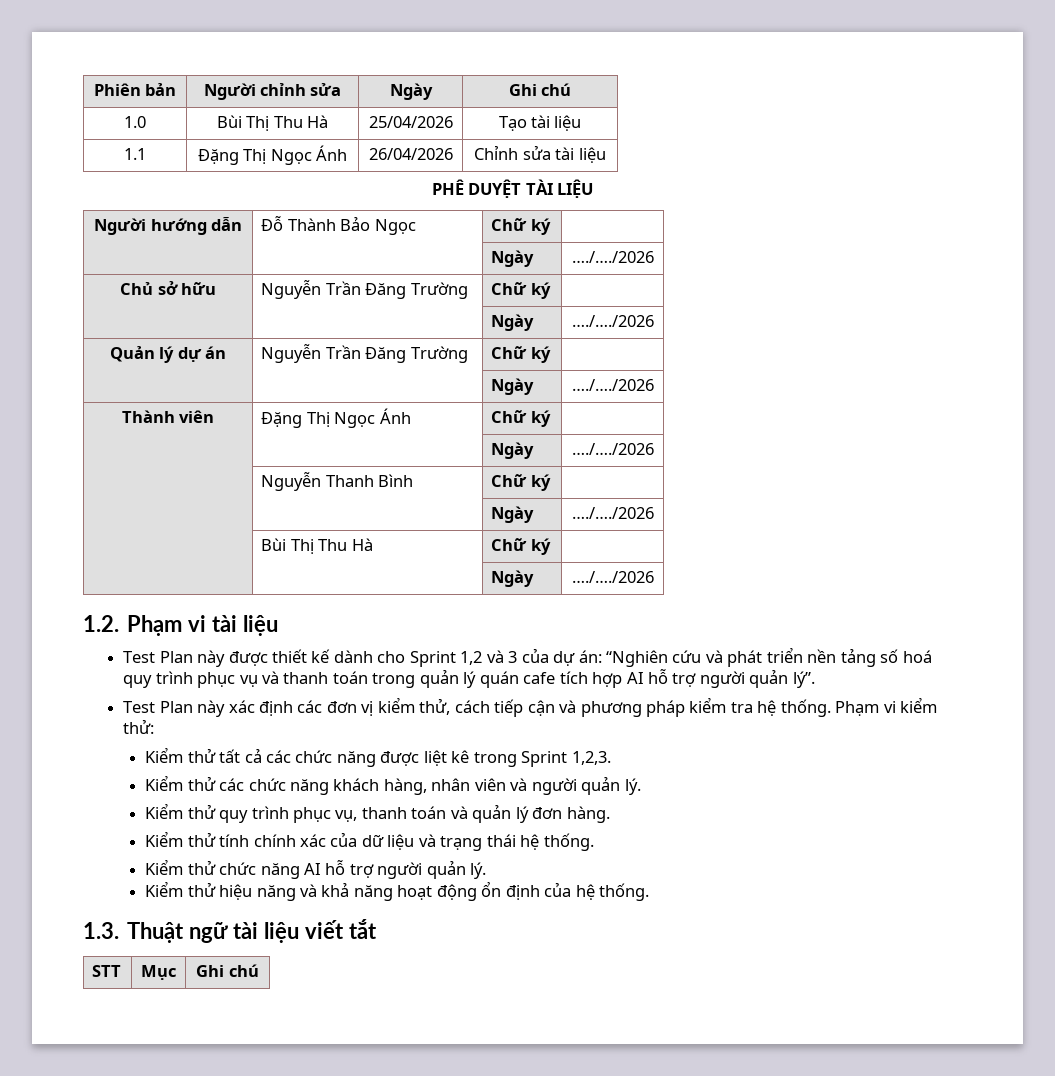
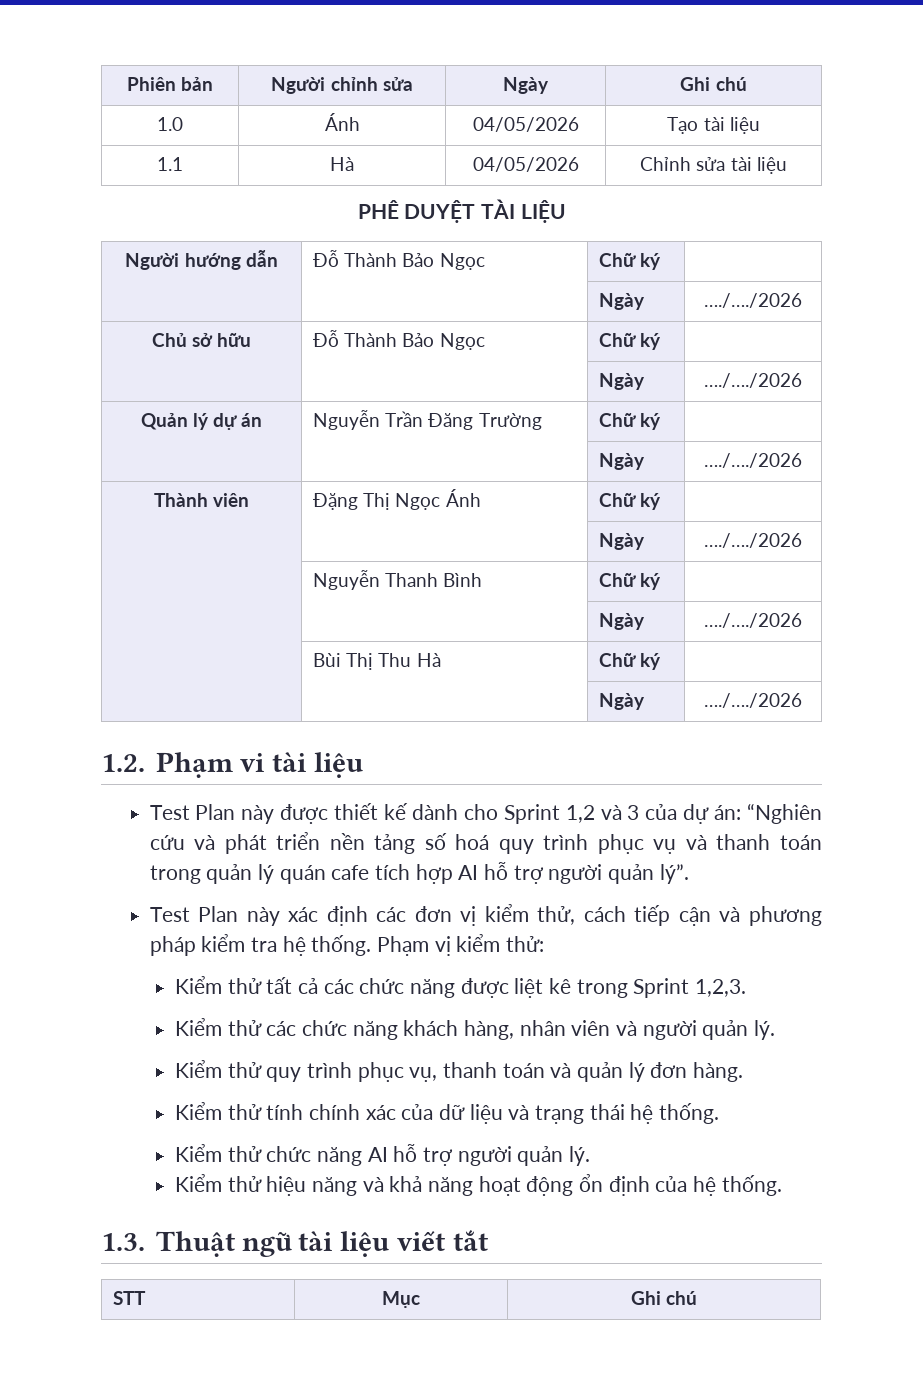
[216,115,329,131] [368,116,453,128] Bùi Thị Thu Hà | 25/04/2026 -> [324,113,360,131] [472,117,579,132] Ánh | 04/05/2026
[197,145,348,165] [368,148,453,160] Đặng Thị Ngọc Ánh | 26/04/2026 -> [330,157,354,171] [472,157,579,172] Hà | 04/05/2026
[261,280,468,299] Nguyễn Trần Đăng Trường -> [313,330,485,350] Đỗ Thành Bảo Ngọc
[883,701,896,713] vi -> [434,936,451,956] vị

